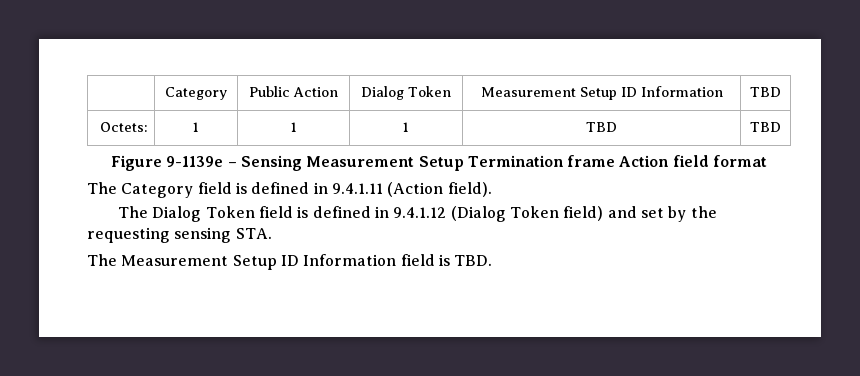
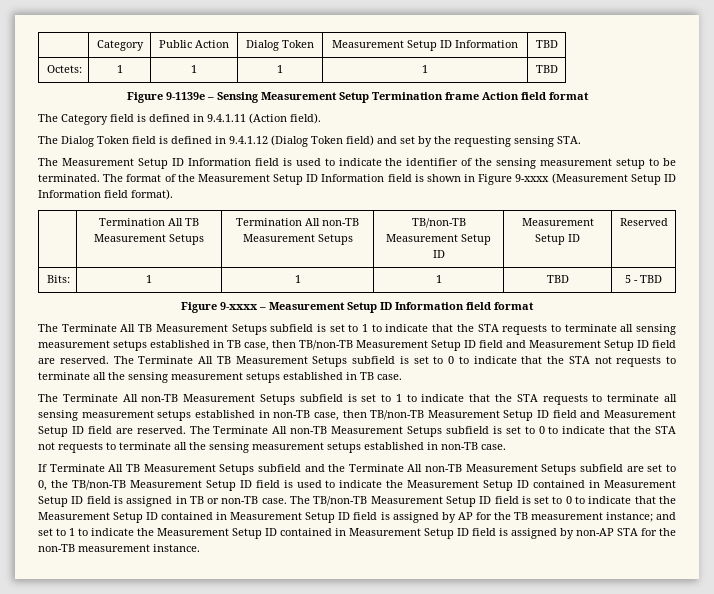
[586,122,617,132] TBD -> [422,65,428,73] 1
[454,255,493,266] TBD. -> [295,158,677,169] [38,173,676,185] [38,189,173,200] [99,218,199,226] [94,234,204,245] [236,218,359,226] [242,234,353,245] [411,218,466,228] [386,234,491,245] [432,250,445,258] [521,218,594,226] [535,234,580,245] [619,218,668,226] [46,275,70,283] [146,275,152,283] [294,275,301,283] [435,275,442,283] [546,275,569,283] [625,275,662,283] [181,302,534,313] [38,324,676,335] [38,340,676,351] [38,356,676,367] [38,372,402,383] [38,394,677,405] [38,410,676,421] [38,426,676,437] [38,442,506,453] [38,464,676,475] [38,480,676,491] [38,496,677,507] [38,512,676,523] [38,528,676,539] [38,544,200,552] used to indicate the identifier of the sensing measurement setup to be terminated. The format of the Measurement Setup ID Information field is shown in Figure 9-xxxx (Measurement Setup ID Information field format). // | Termination All TB Measurement Setups | Termination All non-TB Measurement Setups | TB/non-TB Measurement Setup ID | Measurement Setup ID | Reserved // Bits: | 1 | 1 | 1 | TBD | 5 - TBD // Figure 9-xxxx – Measurement Setup ID Information field format // The Terminate All TB Measurement Setups subfield is set to 1 to indicate that the STA requests to terminate all sensing measurement setups established in TB case, then TB/non-TB Measurement Setup ID field and Measurement Setup ID field are reserved. The Terminate All TB Measurement Setups subfield is set to 0 to indicate that the STA not requests to terminate all the sensing measurement setups established in TB case. // The Terminate All non-TB Measurement Setups subfield is set to 1 to indicate that the STA requests to terminate all sensing measurement setups established in non-TB case, then TB/non-TB Measurement Setup ID field and Measurement Setup ID field are reserved. The Terminate All non-TB Measurement Setups subfield is set to 0 to indicate that the STA not requests to terminate all the sensing measurement setups established in non-TB case. // If Terminate All TB Measurement Setups subfield and the Terminate All non-TB Measurement Setups subfield are set to 0, the TB/non-TB Measurement Setup ID field is used to indicate the Measurement Setup ID contained in Measurement Setup ID field is assigned in TB or non-TB case. The TB/non-TB Measurement Setup ID field is set to 0 to indicate that the Measurement Setup ID contained in Measurement Setup ID field is assigned by AP for the TB measurement instance; and set to 1 to indicate the Measurement Setup ID contained in Measurement Setup ID field is assigned by non-AP STA for the non-TB measurement instance.

